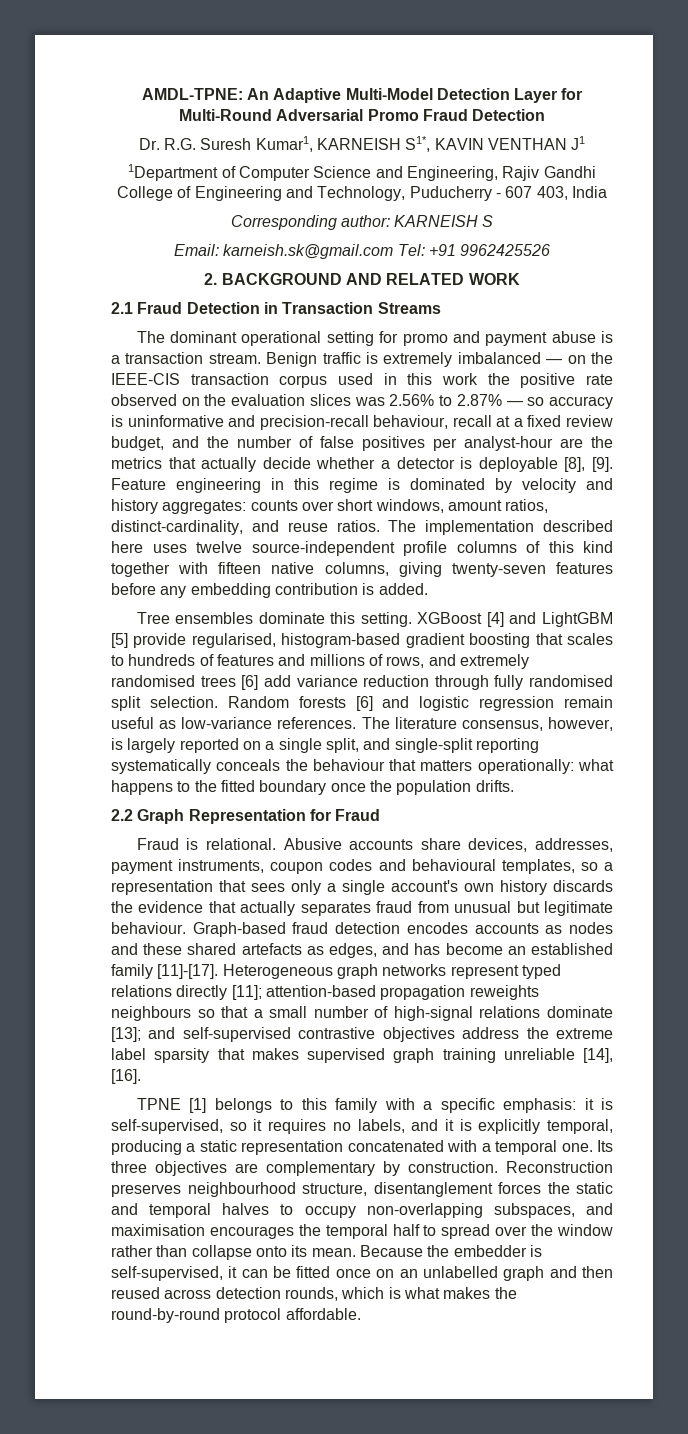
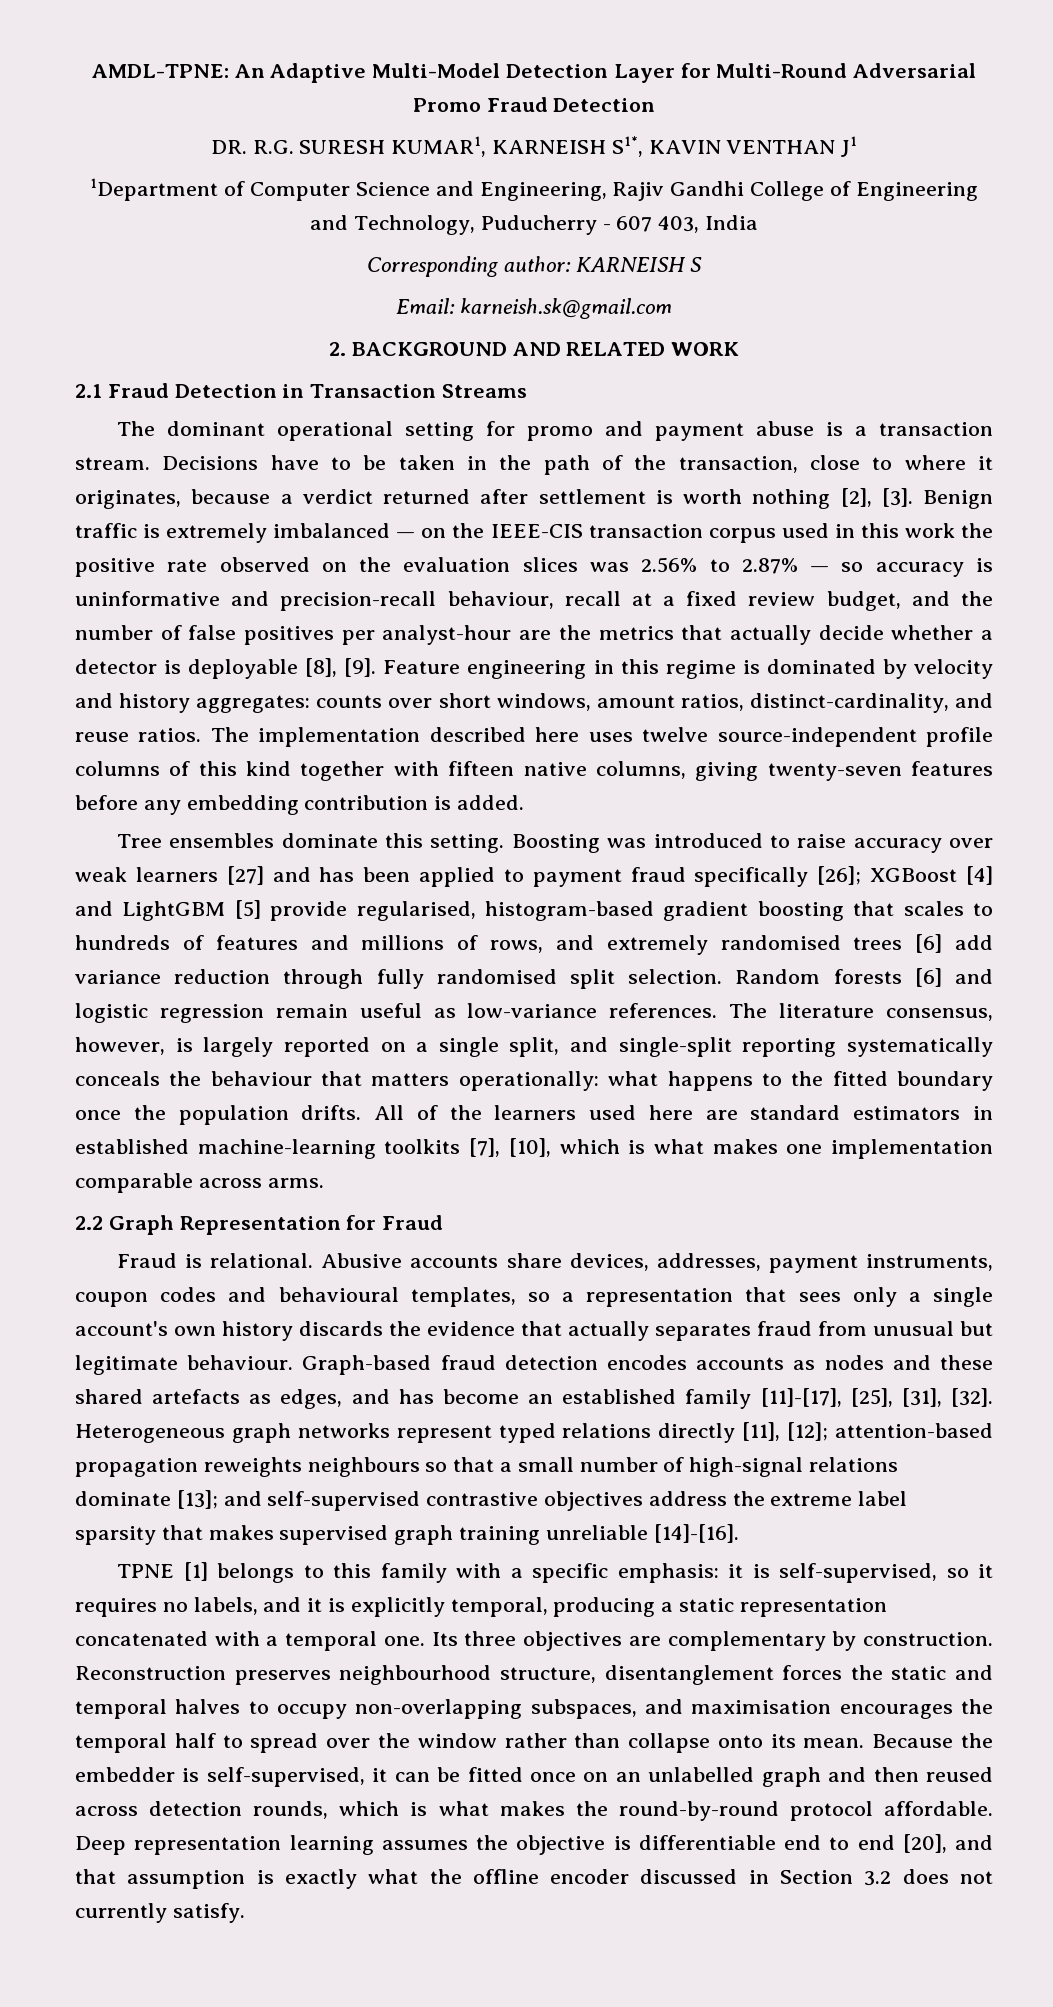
[138,136,313,152] Dr. R.G. Suresh Kumar1, -> [210,136,487,157] DR. R.G. SURESH KUMAR1,
[397,244,551,256] Tel: +91 9962425526 -> (673, 308) none
(261, 358) none -> [162,455,994,475] [75,488,913,509] Decisions have to be taken in the path of the transaction, close to where it originates, because a verdict returned after settlement is worth nothing [2], [3].
(412, 619) none -> [511,833,994,853] [75,866,862,887] Boosting was introduced to raise accuracy over weak learners [27] and has been applied to payment fraud specifically [26];
(514, 786) none -> [374,1105,993,1120] [75,1138,994,1159] [75,1173,324,1193] All of the learners used here are standard estimators in established machine-learning toolkits [7], [10], which is what makes one implementation comparable across arms.
[157,964,219,979] [11]-[17]. -> [760,1388,993,1407] [11]-[17], [25], [31], [32].
[231,985,262,1000] [11]; -> [742,1422,829,1441] [11], [12];
[583,1048,613,1063] [111,1069,141,1084] [14], [16]. -> [653,1524,739,1543] [14]-[16].
(361, 1314) none -> [75,1834,993,1855] [75,1869,993,1889] [75,1903,245,1923] Deep representation learning assumes the objective is differentiable end to end [20], and that assumption is exactly what the offline encoder discussed in Section 3.2 does not currently satisfy.

